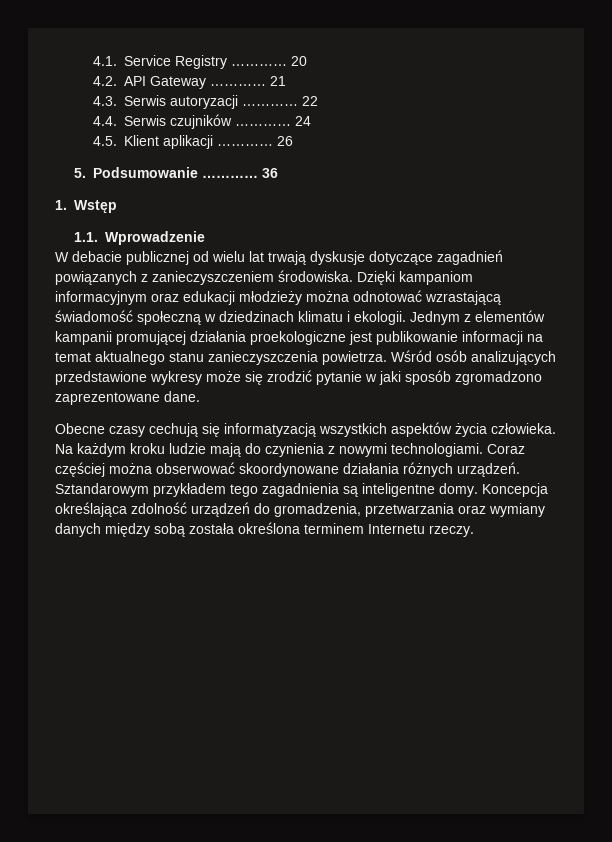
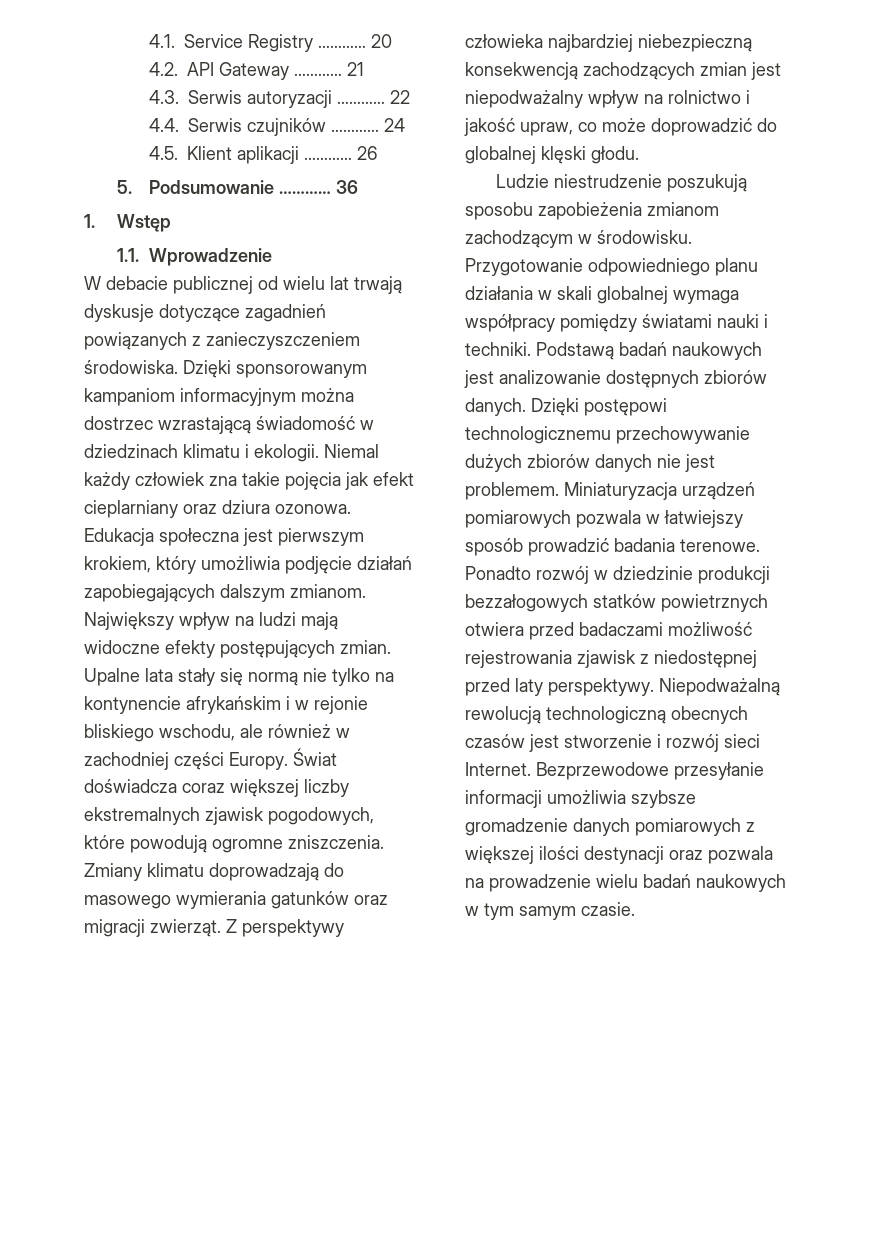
(395, 278) none -> [236,364,367,378] sponsorowanym
[151,290,422,305] oraz edukacji młodzieży można odnotować -> [301,388,354,402] [84,416,153,430] można dostrzec
[137,311,201,325] społeczną -> (355, 423) none
[410,310,545,325] [55,331,543,345] [55,350,556,365] [55,370,542,385] [55,391,200,405] [55,422,556,437] [55,443,525,457] [55,462,520,477] [55,483,548,497] [55,502,545,517] [55,522,474,537] Jednym z elementów kampanii promującej działania proekologiczne jest publikowanie informacji na temat aktualnego stanu zanieczyszczenia powietrza. Wśród osób analizujących przedstawione wykresy może się zrodzić pytanie w jaki sposób zgromadzono zaprezentowane dane. // Obecne czasy cechują się informatyzacją wszystkich aspektów życia człowieka. Na każdym kroku ludzie mają do czynienia z nowymi technologiami. Coraz częściej można obserwować skoordynowane działania różnych urządzeń. Sztandarowym przykładem tego zagadnienia są inteligentne domy. Koncepcja określająca zdolność urządzeń do gromadzenia, przetwarzania oraz wymiany danych między sobą została określona terminem Internetu rzeczy. -> [324,444,379,458] [84,472,414,490] [84,500,351,518] [84,528,364,546] [84,556,412,574] [84,584,366,602] [84,612,338,630] [84,640,391,658] [84,668,394,686] [84,696,368,714] [84,724,350,742] [84,748,337,770] [84,779,349,797] [84,807,374,825] [84,835,384,853] [84,863,344,881] [84,891,388,909] [84,919,344,937] [465,34,752,52] [465,62,781,80] [465,90,750,108] [464,118,777,136] [465,146,639,164] [495,174,747,192] [465,202,719,220] [465,230,692,248] [465,258,758,276] [465,286,739,304] [465,314,768,332] [465,342,762,360] [464,370,767,388] [465,398,667,416] [465,426,750,444] [465,454,715,472] [465,482,755,500] [465,510,743,528] [465,538,760,556] [465,566,770,584] [465,594,768,612] [465,622,752,640] [465,650,757,668] [465,678,780,696] [465,706,748,724] [465,734,760,752] [465,762,764,780] [465,790,696,808] [465,818,755,836] [465,846,773,864] [465,874,786,892] [465,902,635,920] Niemal każdy człowiek zna takie pojęcia jak efekt cieplarniany oraz dziura ozonowa. Edukacja społeczna jest pierwszym krokiem, który umożliwia podjęcie działań zapobiegających dalszym zmianom. Największy wpływ na ludzi mają widoczne efekty postępujących zmian. Upalne lata stały się normą nie tylko na kontynencie afrykańskim i w rejonie bliskiego wschodu, ale również w zachodniej części Europy. Świat doświadcza coraz większej liczby ekstremalnych zjawisk pogodowych, które powodują ogromne zniszczenia. Zmiany klimatu doprowadzają do masowego wymierania gatunków oraz migracji zwierząt. Z perspektywy człowieka najbardziej niebezpieczną konsekwencją zachodzących zmian jest niepodważalny wpływ na rolnictwo i jakość upraw, co może doprowadzić do globalnej klęski głodu. // Ludzie niestrudzenie poszukują sposobu zapobieżenia zmianom zachodzącym w środowisku. Przygotowanie odpowiedniego planu działania w skali globalnej wymaga współpracy pomiędzy światami nauki i techniki. Podstawą badań naukowych jest analizowanie dostępnych zbiorów danych. Dzięki postępowi technologicznemu przechowywanie dużych zbiorów danych nie jest problemem. Miniaturyzacja urządzeń pomiarowych pozwala w łatwiejszy sposób prowadzić badania terenowe. Ponadto rozwój w dziedzinie produkcji bezzałogowych statków powietrznych otwiera przed badaczami możliwość rejestrowania zjawisk z niedostępnej przed laty perspektywy. Niepodważalną rewolucją technologiczną obecnych czasów jest stworzenie i rozwój sieci Internet. Bezprzewodowe przesyłanie informacji umożliwia szybsze gromadzenie danych pomiarowych z większej ilości destynacji oraz pozwala na prowadzenie wielu badań naukowych w tym samym czasie.

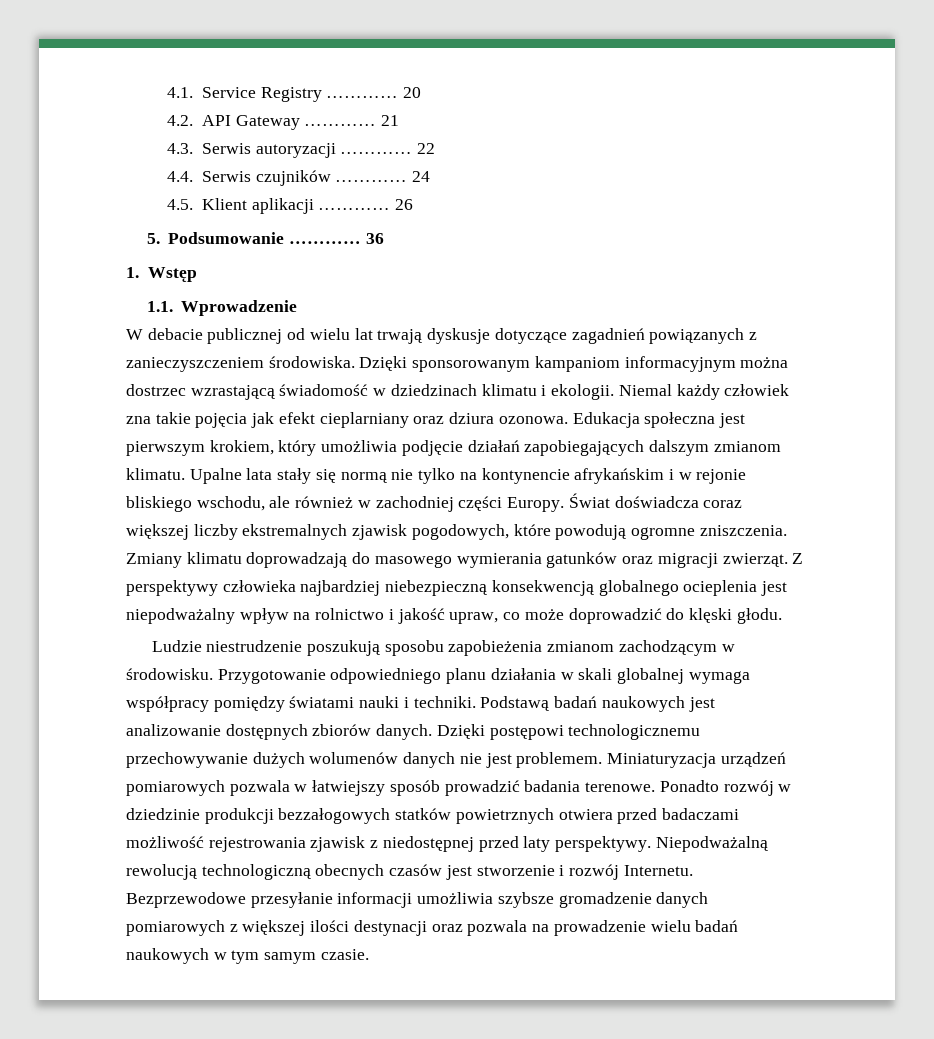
[290,584,366,598] [84,612,338,630] [84,640,391,658] zmianom. Największy wpływ na ludzi mają widoczne efekty postępujących zmian. -> [713,441,781,452] [126,468,185,480] zmianom klimatu.
[583,62,747,80] zachodzących zmian -> [598,580,758,596] globalnego ocieplenia
[465,146,536,164] globalnej -> (685, 614) none
[527,454,590,468] zbiorów -> [309,752,399,764] wolumenów
[724,734,760,748] [465,762,531,776] sieci Internet. -> [623,865,693,876] Internetu.

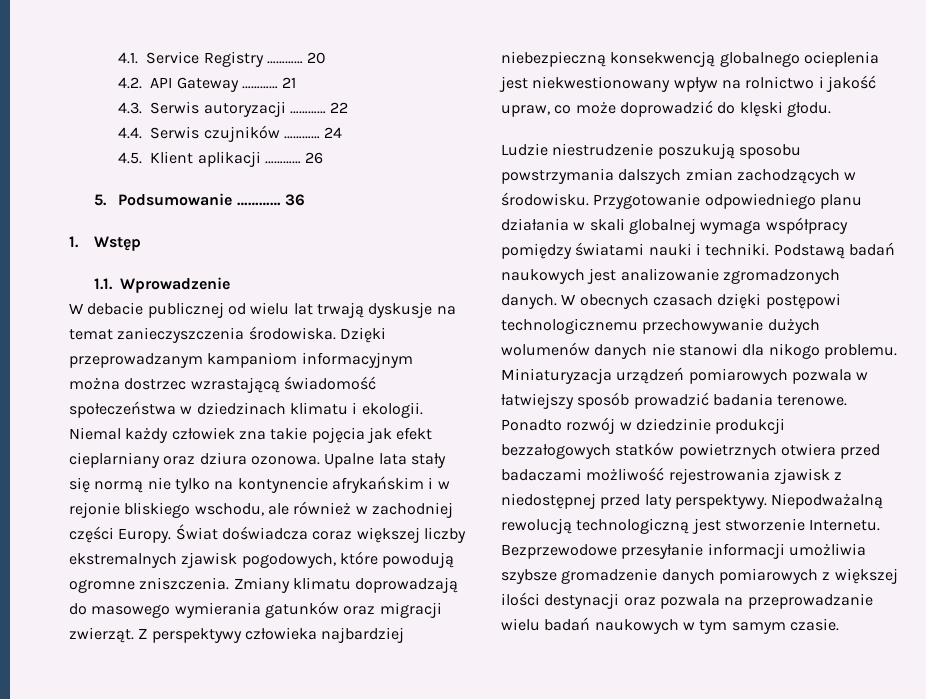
[494,328,757,344] [126,357,264,372] dotyczące zagadnień powiązanych z zanieczyszczeniem -> [436,306,456,315] [69,327,245,343] na temat zanieczyszczenia
[412,360,531,372] sponsorowanym -> [69,353,203,368] przeprowadzanym
(369, 390) none -> [69,401,176,418] społeczeństwa
[572,412,745,428] [126,440,781,456] [126,468,185,480] Edukacja społeczna jest pierwszym krokiem, który umożliwia podjęcie działań zapobiegających dalszym zmianom klimatu. -> (320, 460) none
[126,608,235,624] niepodważalny -> [532,76,671,92] niekwestionowany
[448,640,717,656] zapobieżenia zmianom zachodzącym -> [501,168,840,184] powstrzymania dalszych zmian zachodzących
[225,724,485,740] dostępnych zbiorów danych. Dzięki -> [722,269,840,284] [501,293,762,309] zgromadzonych danych. W obecnych czasach dzięki
[485,752,603,768] jest problemem. -> [678,343,897,359] stanowi dla nikogo problemu.
[315,864,620,880] obecnych czasów jest stworzenie i rozwój -> [691,518,805,534] jest stworzenie
[553,920,646,936] prowadzenie -> [747,593,873,609] przeprowadzanie

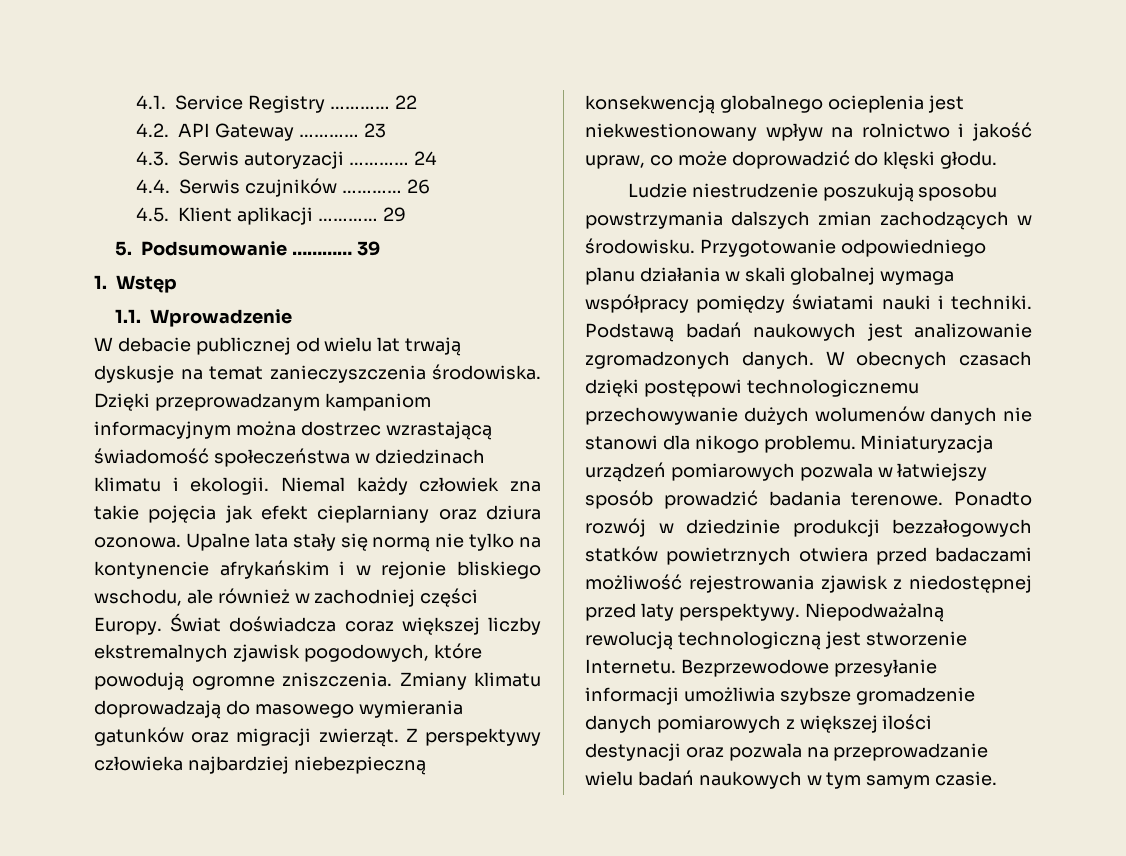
[307,52,327,64] 20 -> [395,95,418,109] 22
[282,77,297,88] 21 -> [364,123,387,138] 23
[330,102,349,113] 22 -> [414,151,438,165] 24
[324,127,343,138] 24 -> [407,179,431,194] 26
[305,152,324,164] 26 -> [383,207,407,222] 29
[284,194,305,206] 36 -> [356,241,380,256] 39

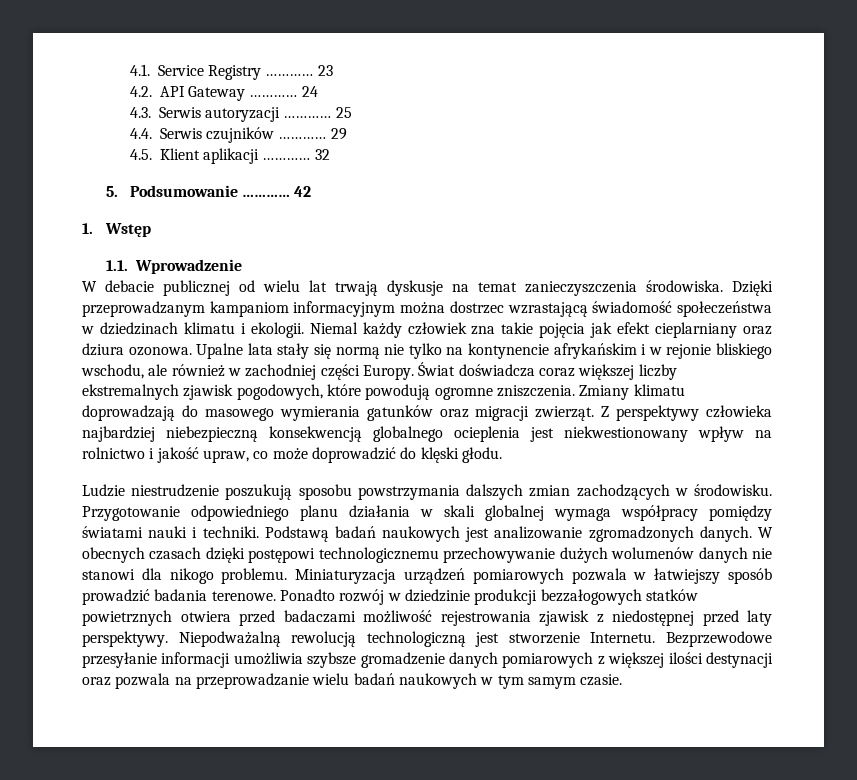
[395,95,418,109] 22 -> [317,65,333,76] 23
[364,123,387,138] 23 -> [301,86,318,97] 24
[414,151,438,165] 24 -> [335,107,352,118] 25
[407,179,431,194] 26 -> [330,128,347,140] 29
[383,207,407,222] 29 -> [314,149,330,160] 32
[356,241,380,256] 39 -> [294,186,312,197] 42

